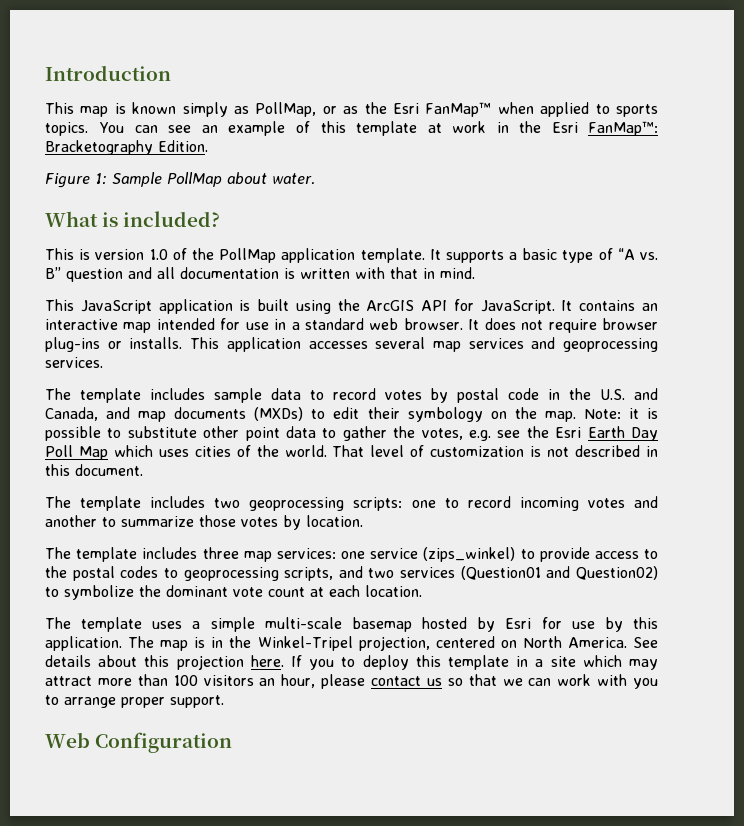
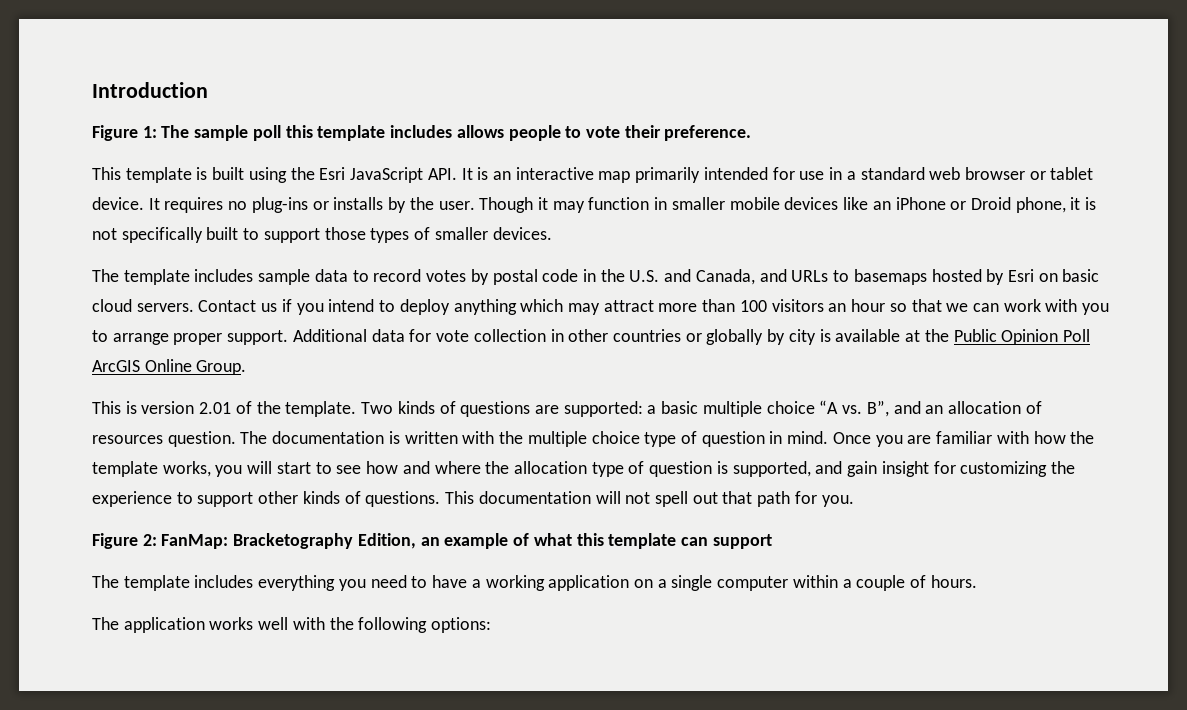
[45,102,658,117] [45,121,658,136] [45,140,208,155] [45,172,315,188] [45,211,221,227] [45,248,658,263] [45,267,475,282] [45,299,636,314] This map is known simply as PollMap, or as the Esri FanMap™ when applied to sports topics. You can see an example of this template at work in the Esri FanMap™: Bracketography Edition. // Figure 1: Sample PollMap about water. // What is included? // This is version 1.0 of the PollMap application template. It supports a basic type of “A vs. B” question and all documentation is written with that in mind. // This JavaScript application is built using the ArcGIS API for JavaScript. It contains -> [92,125,752,141] [92,167,489,183] Figure 1: The sample poll this template includes allows people to vote their preference. // This template is built using the Esri JavaScript API. It is
(152, 327) none -> [635,167,701,183] primarily
[403,318,659,333] [45,337,658,352] [45,357,103,368] browser. It does not require browser plug-ins or installs. This application accesses several map services and geoprocessing services. -> [964,167,1094,180] [92,197,1097,213] [92,227,552,243] browser or tablet device. It requires no plug-ins or installs by the user. Though it may function in smaller mobile devices like an iPhone or Droid phone, it is not specifically built to support those types of smaller devices.
[138,407,658,422] [45,426,658,441] [45,445,658,460] [45,464,143,476] [45,496,658,511] [45,515,363,530] [45,547,658,562] [45,566,658,581] [45,585,422,600] [45,617,658,632] [45,636,658,651] [45,655,576,670] map documents (MXDs) to edit their symbology on the map. Note: it is possible to substitute other point data to gather the votes, e.g. see the Esri Earth Day Poll Map which uses cities of the world. That level of customization is not described in this document. // The template includes two geoprocessing scripts: one to record incoming votes and another to summarize those votes by location. // The template includes three map services: one service (zips_winkel) to provide access to the postal codes to geoprocessing scripts, and two services (Question01 and Question02) to symbolize the dominant vote count at each location. // The template uses a simple multi-scale basemap hosted by Esri for use by this application. The map is in the Winkel-Tripel projection, centered on North America. See details about this projection here. If you to deploy this template in a site -> [791,269,1100,285] [92,299,517,315] URLs to basemaps hosted by Esri on basic cloud servers. Contact us if you intend to deploy anything
[281,674,442,689] hour, please contact us -> [851,299,886,312] hour
[45,732,233,753] // Web Configuration -> [292,329,1090,345] [92,359,247,375] [92,400,1042,417] [92,431,1095,447] [92,461,1075,477] [92,491,854,507] [92,533,772,549] [92,575,977,591] [92,617,492,633] Additional data for vote collection in other countries or globally by city is available at the Public Opinion Poll ArcGIS Online Group. // This is version 2.01 of the template. Two kinds of questions are supported: a basic multiple choice “A vs. B”, and an allocation of resources question. The documentation is written with the multiple choice type of question in mind. Once you are familiar with how the template works, you will start to see how and where the allocation type of question is supported, and gain insight for customizing the experience to support other kinds of questions. This documentation will not spell out that path for you. // Figure 2: FanMap: Bracketography Edition, an example of what this template can support // The template includes everything you need to have a working application on a single computer within a couple of hours. // The application works well with the following options:

